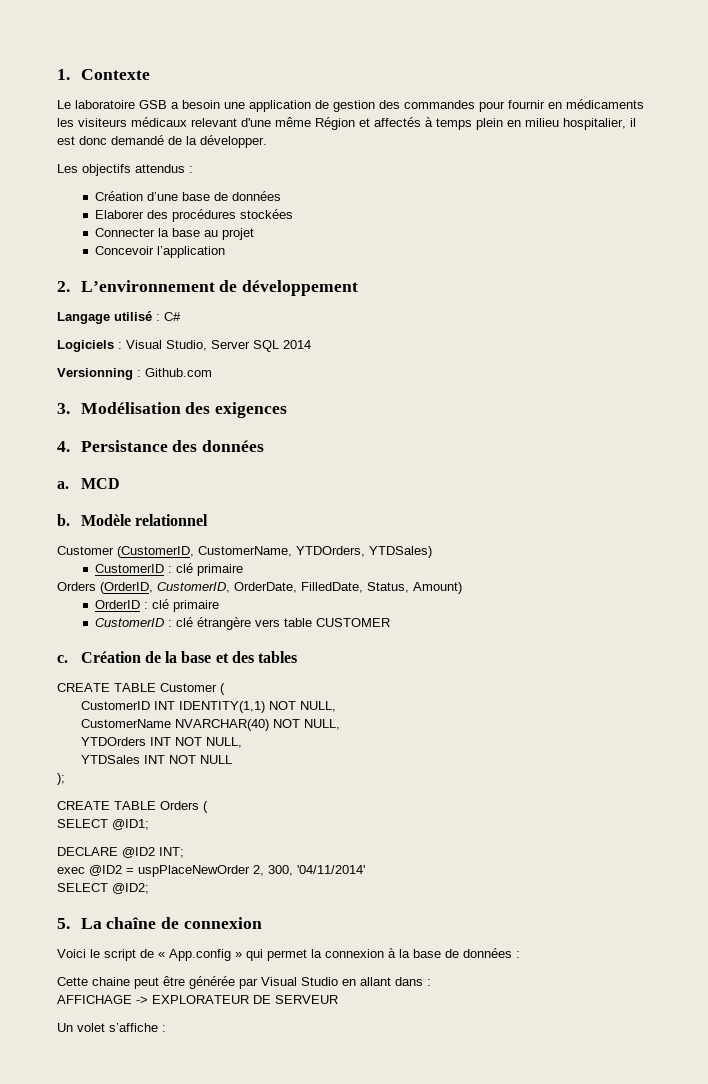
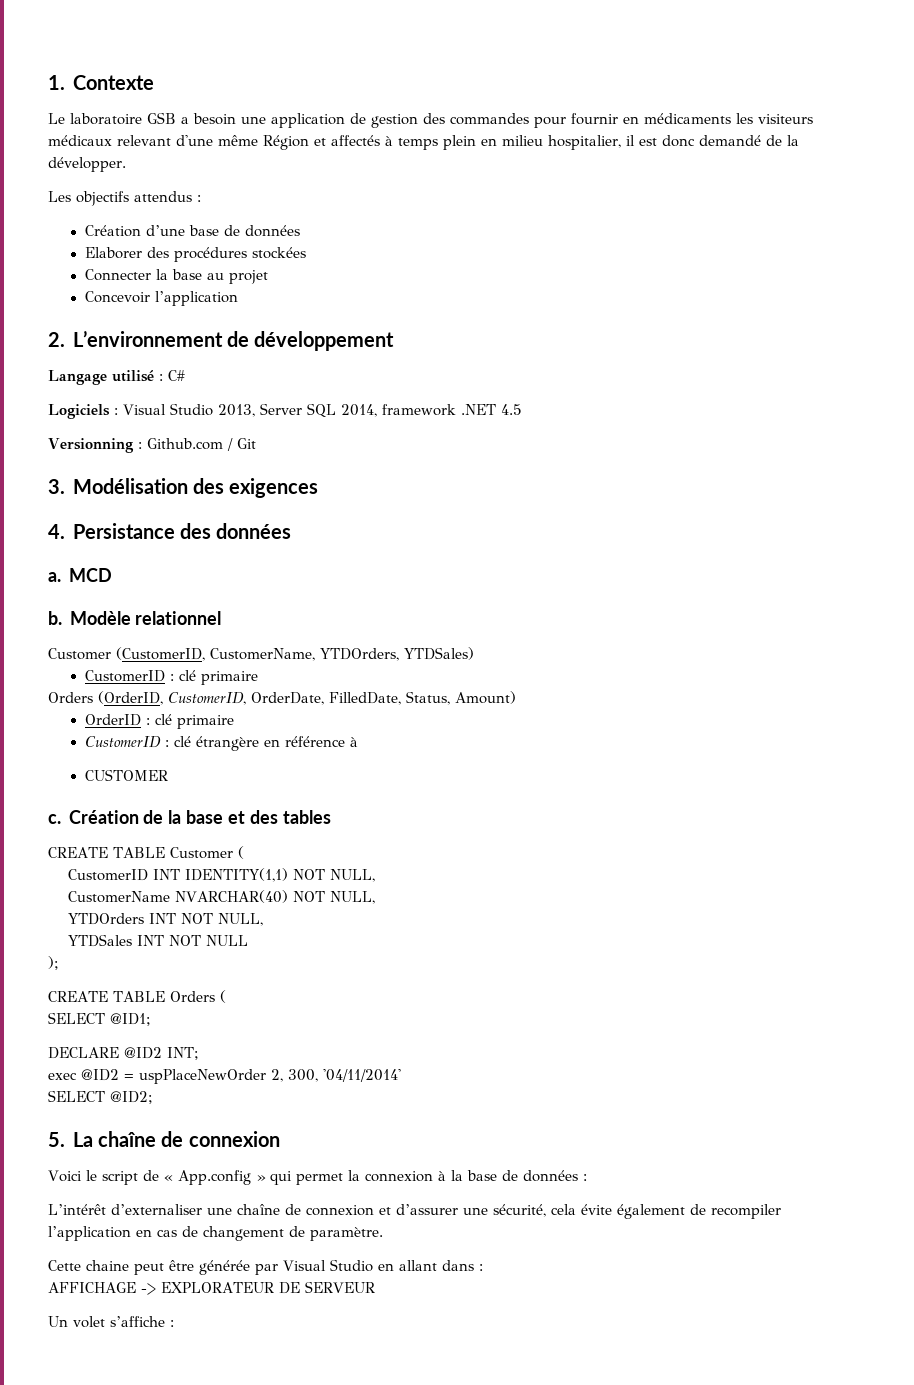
[166,340,311,352] Studio, Server SQL 2014 -> [170,403,522,418] Studio 2013, Server SQL 2014, framework .NET 4.5
(212, 372) none -> [226,438,256,451] / Git
[254,618,312,627] vers table -> [263,736,358,747] en référence à //
(520, 954) none -> [48,1204,781,1219] [48,1226,383,1241] // L’intérêt d’externaliser une chaîne de connexion et d’assurer une sécurité, cela évite également de recompiler l’application en cas de changement de paramètre.

